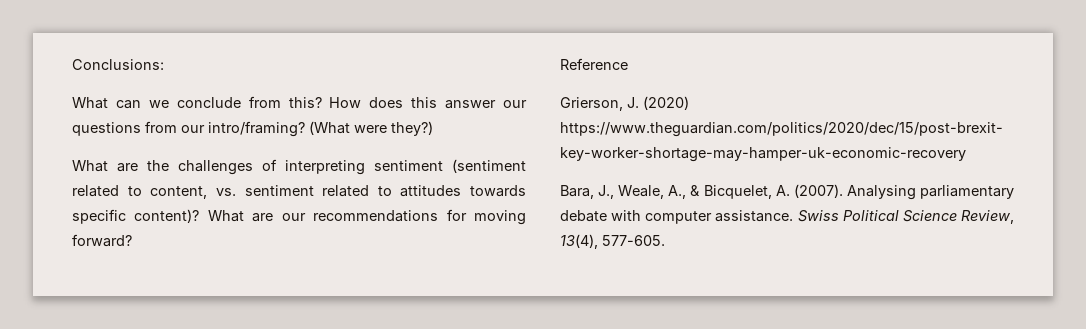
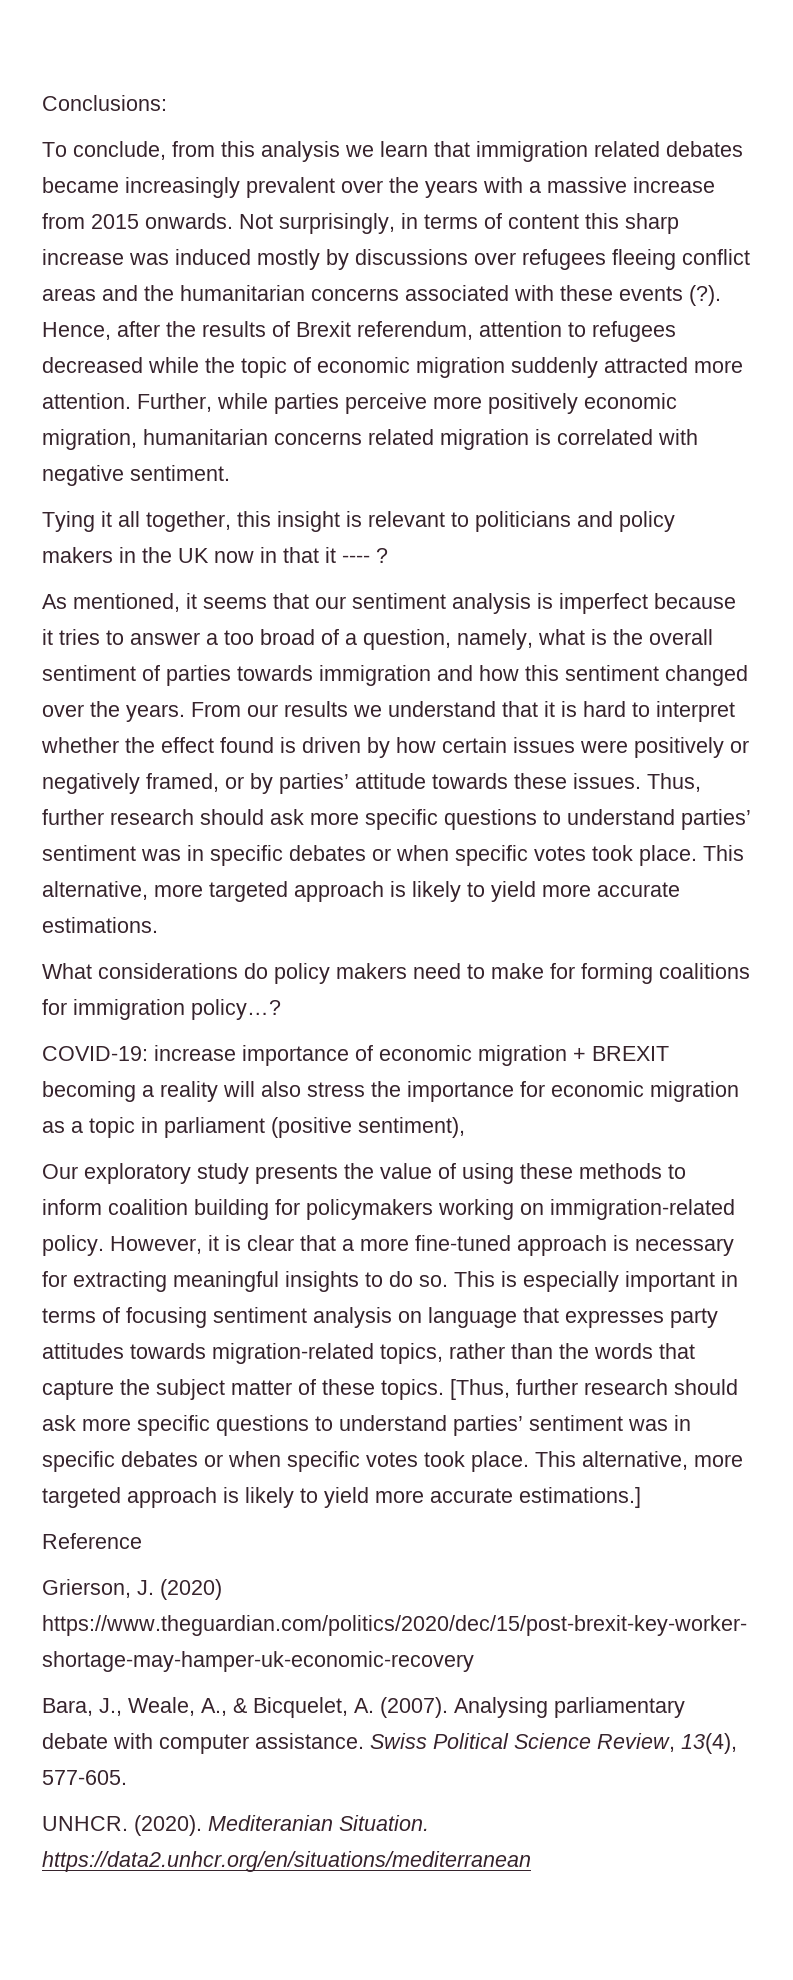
[72,96,527,109] [72,121,433,137] [72,159,526,175] [72,185,526,199] [72,209,526,225] [72,234,132,247] What can we conclude from this? How does this answer our questions from our intro/framing? (What were they?) // What are the challenges of interpreting sentiment (sentiment related to content, vs. sentiment related to attitudes towards specific content)? What are our recommendations for moving forward? -> [42,141,743,162] [42,177,715,198] [42,213,679,234] [42,249,750,270] [42,285,721,306] [42,321,676,342] [42,357,743,378] [42,393,677,414] [42,429,698,450] [42,465,230,486] [42,511,675,532] [42,547,388,563] [42,593,736,614] [42,629,713,650] [42,665,748,686] [42,701,735,722] [41,737,749,758] [42,773,701,794] [42,809,751,830] [42,845,744,866] [42,881,680,902] [42,917,158,933] [42,963,750,984] [42,999,281,1020] [42,1045,669,1066] [42,1081,739,1102] [42,1117,465,1138] [42,1163,686,1184] [42,1199,735,1220] [42,1235,734,1256] [42,1271,738,1292] [42,1307,718,1328] [42,1343,695,1364] [42,1379,738,1400] [42,1415,691,1436] [42,1451,743,1472] [42,1487,641,1508] To conclude, from this analysis we learn that immigration related debates became increasingly prevalent over the years with a massive increase from 2015 onwards. Not surprisingly, in terms of content this sharp increase was induced mostly by discussions over refugees fleeing conflict areas and the humanitarian concerns associated with these events (?). Hence, after the results of Brexit referendum, attention to refugees decreased while the topic of economic migration suddenly attracted more attention. Further, while parties perceive more positively economic migration, humanitarian concerns related migration is correlated with negative sentiment. // Tying it all together, this insight is relevant to politicians and policy makers in the UK now in that it ---- ? // As mentioned, it seems that our sentiment analysis is imperfect because it tries to answer a too broad of a question, namely, what is the overall sentiment of parties towards immigration and how this sentiment changed over the years. From our results we understand that it is hard to interpret whether the effect found is driven by how certain issues were positively or negatively framed, or by parties’ attitude towards these issues. Thus, further research should ask more specific questions to understand parties’ sentiment was in specific debates or when specific votes took place. This alternative, more targeted approach is likely to yield more accurate estimations. // What considerations do policy makers need to make for forming coalitions for immigration policy…? // COVID-19: increase importance of economic migration + BREXIT becoming a reality will also stress the importance for economic migration as a topic in parliament (positive sentiment), // Our exploratory study presents the value of using these methods to inform coalition building for policymakers working on immigration-related policy. However, it is clear that a more fine-tuned approach is necessary for extracting meaningful insights to do so. This is especially important in terms of focusing sentiment analysis on language that expresses party attitudes towards migration-related topics, rather than the words that capture the subject matter of these topics. [Thus, further research should ask more specific questions to understand parties’ sentiment was in specific debates or when specific votes took place. This alternative, more targeted approach is likely to yield more accurate estimations.]
(665, 240) none -> [42,1815,429,1836] [42,1851,531,1872] // UNHCR. (2020). Mediteranian Situation. https://data2.unhcr.org/en/situations/mediterranean

